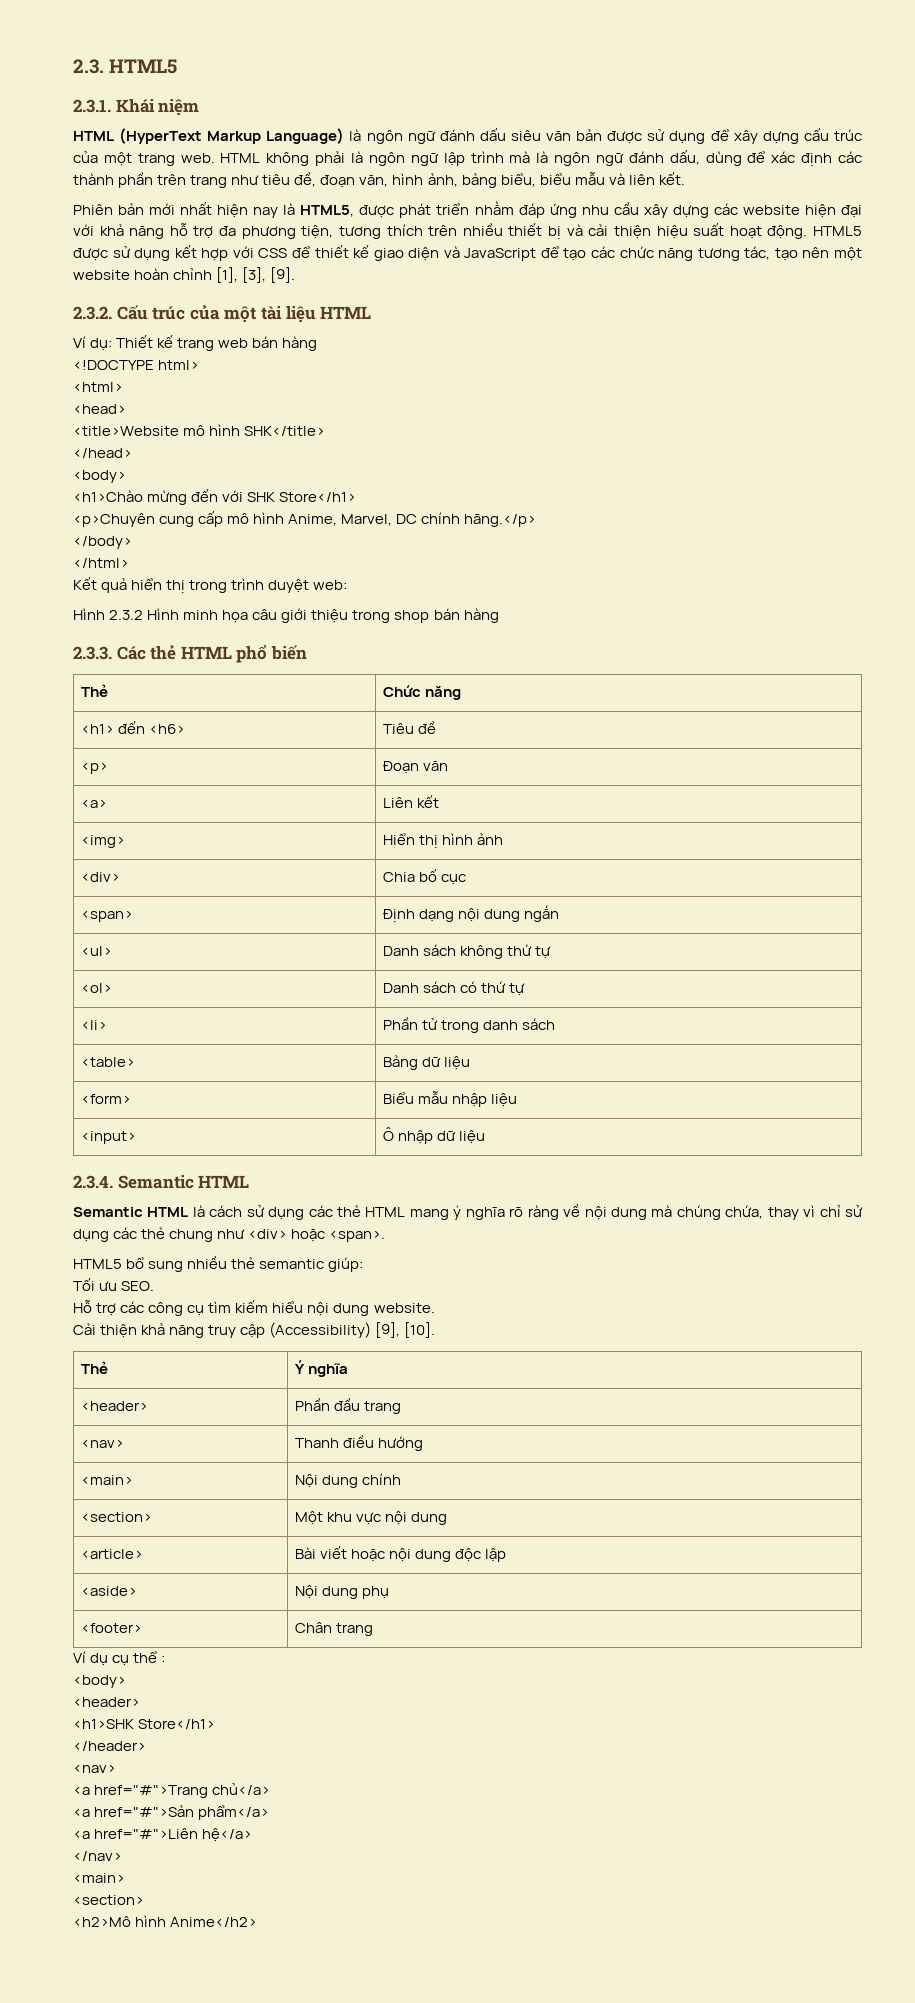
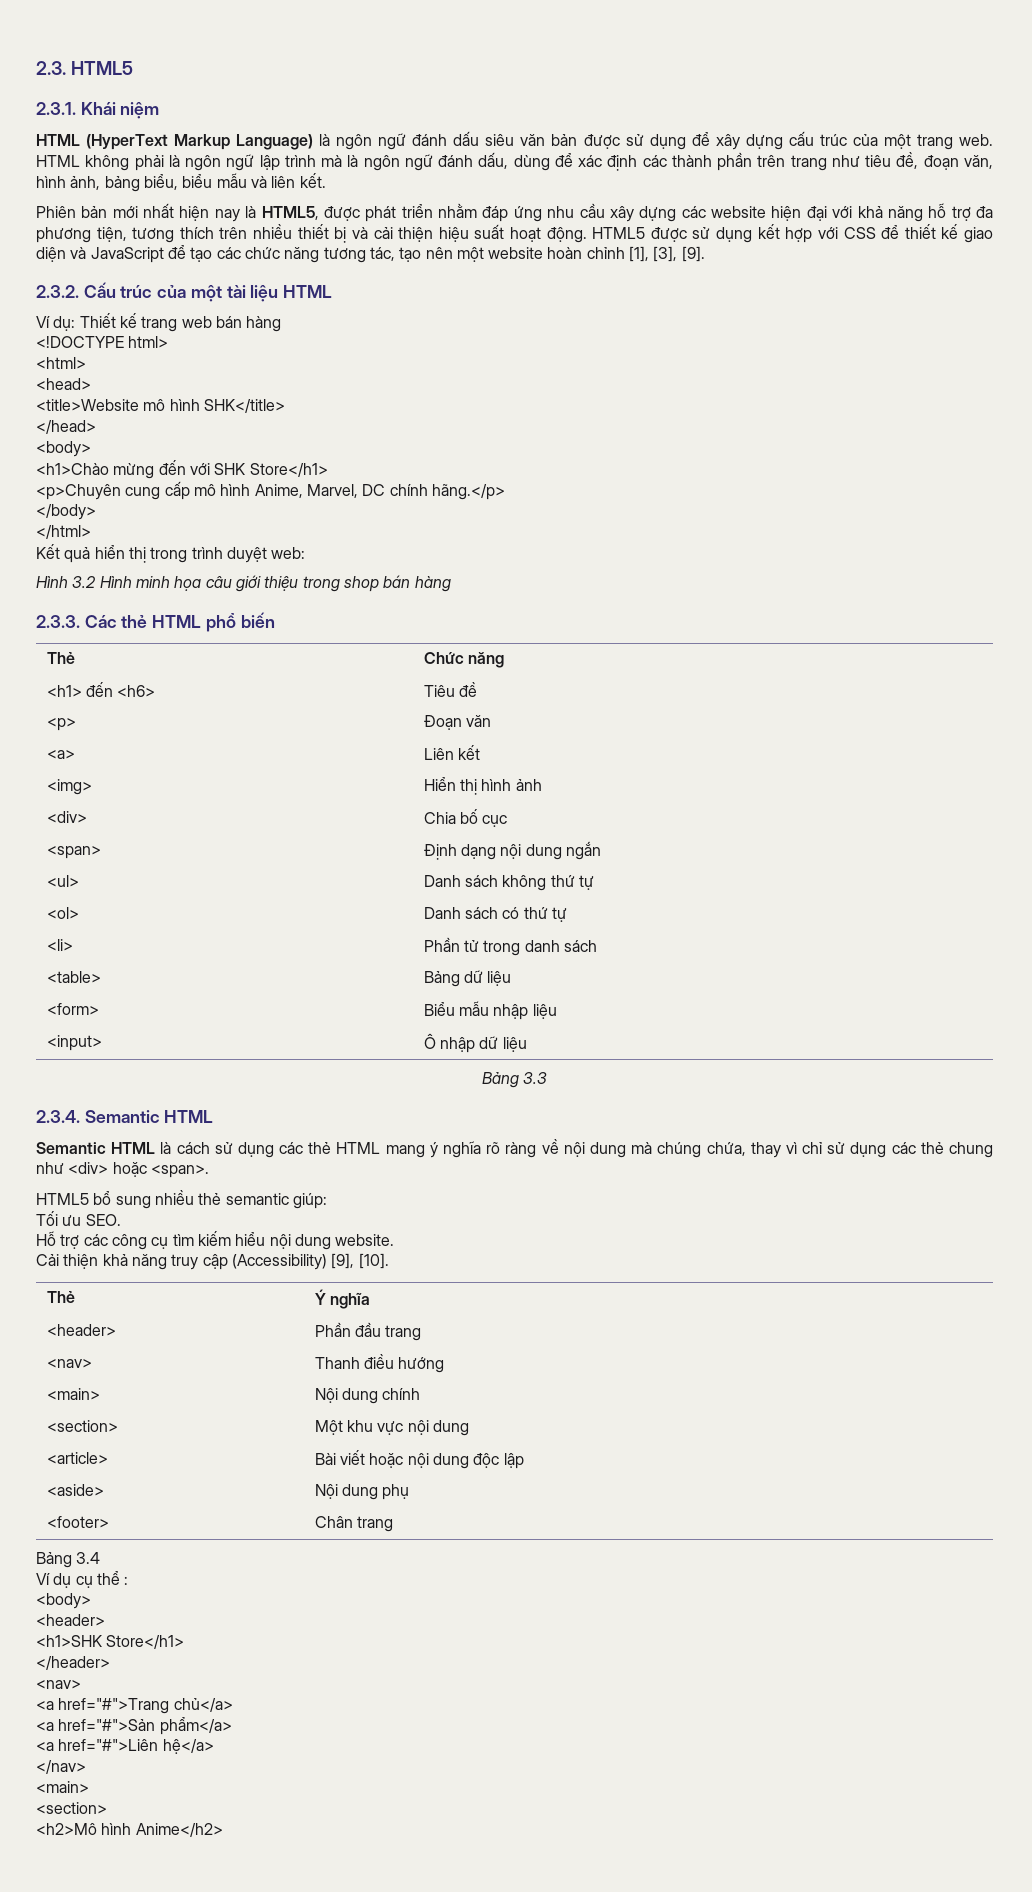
[109,610,144,620] 2.3.2 -> [72,576,97,588] 3.2
(486, 1137) none -> [481,1072,548,1088] // Bảng 3.3
(373, 1629) none -> [36,1552,101,1568] // Bảng 3.4

